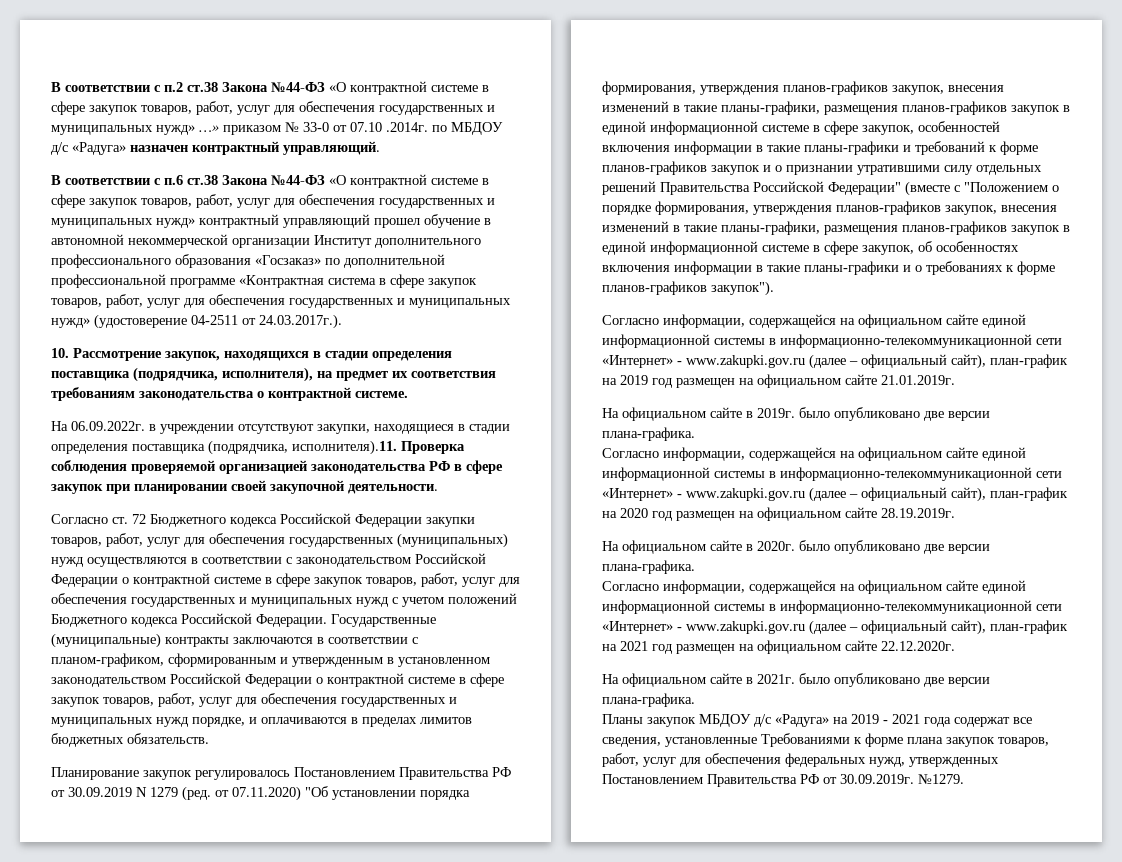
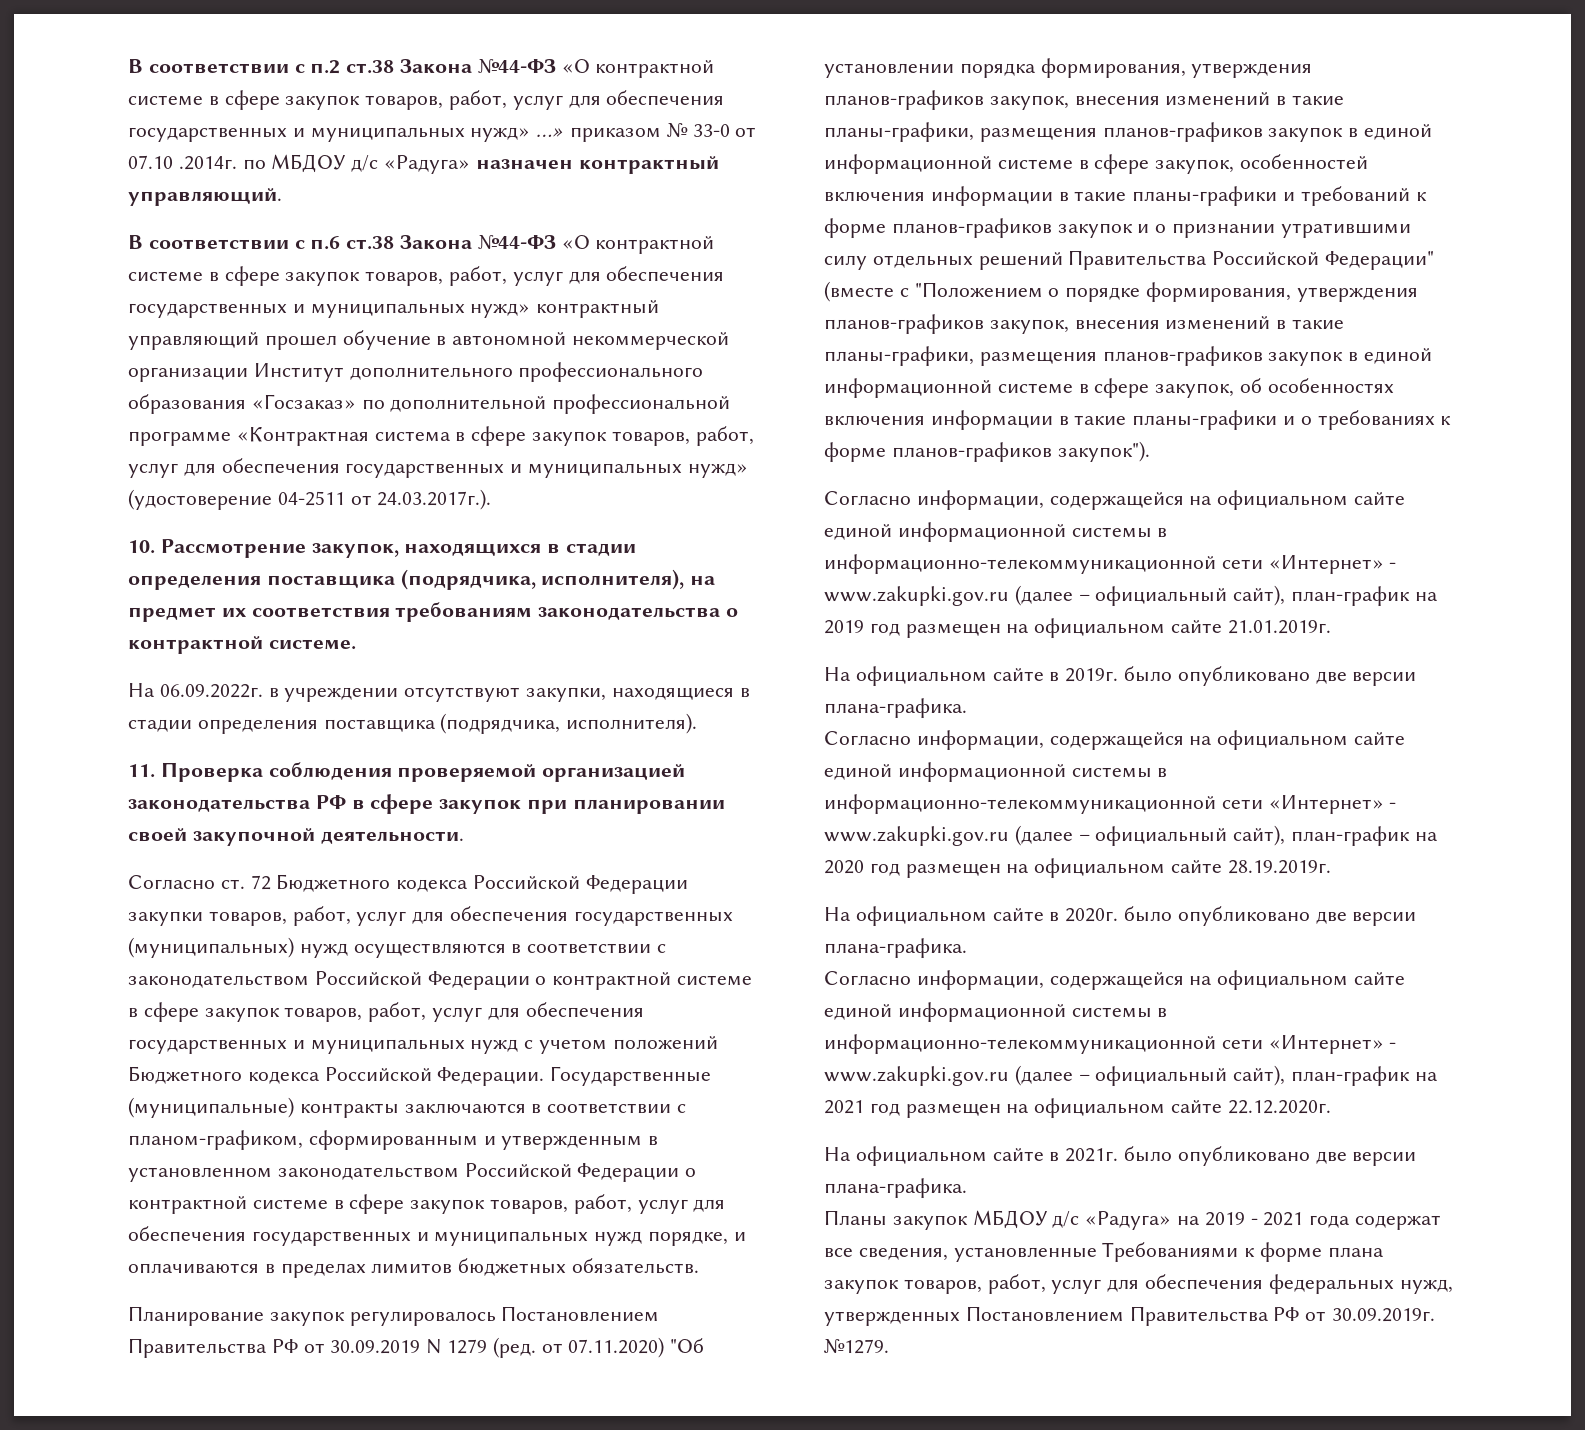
[292,440,397,455] исполнителя).11. -> [566,713,698,734] [128,764,155,778] исполнителя). // 11.

